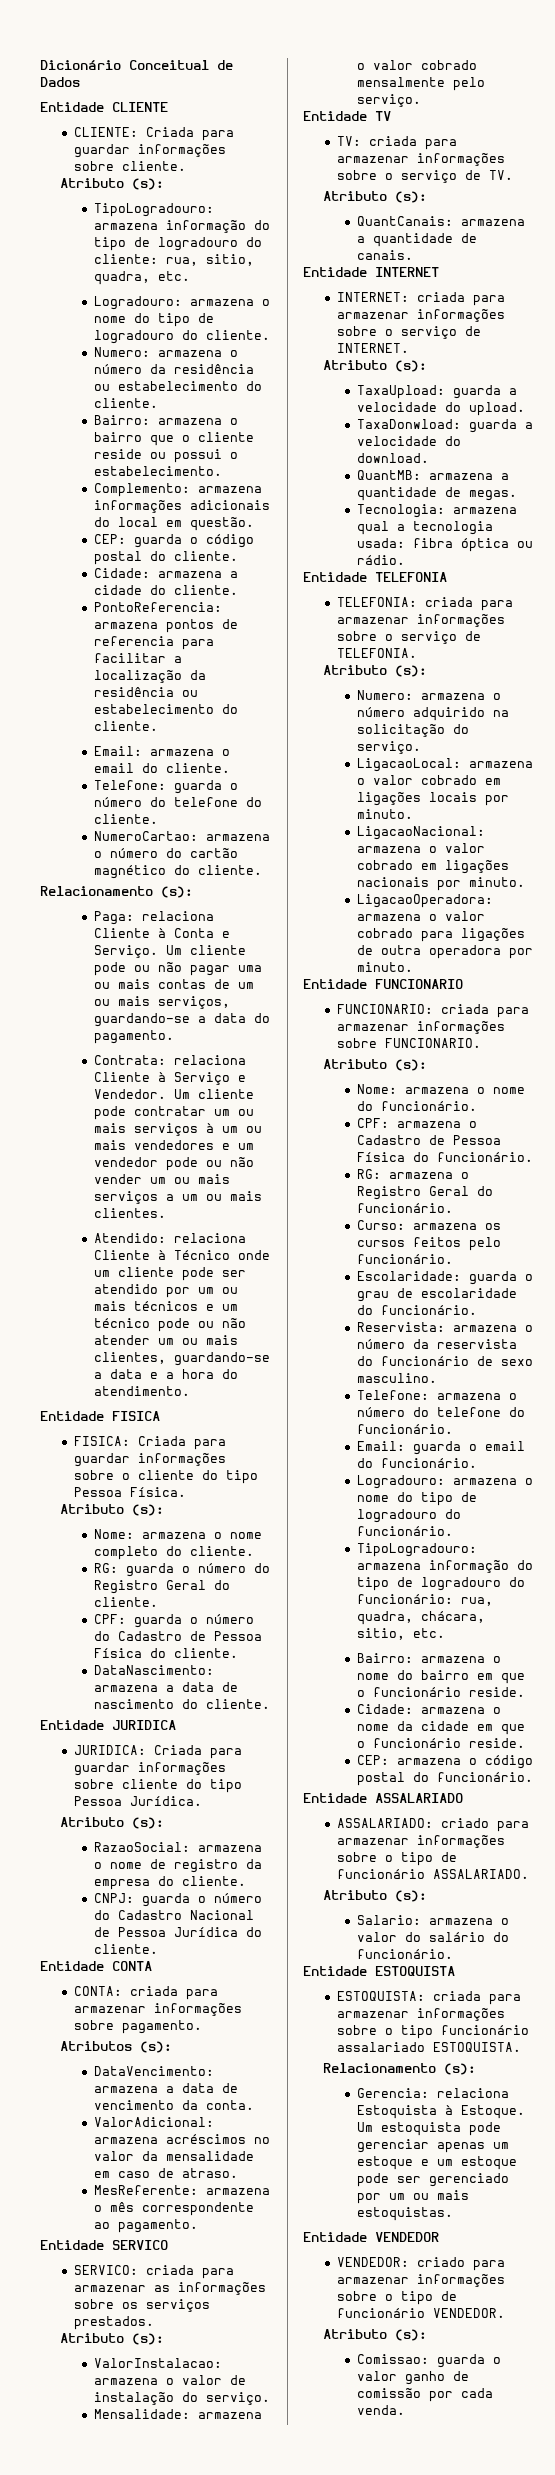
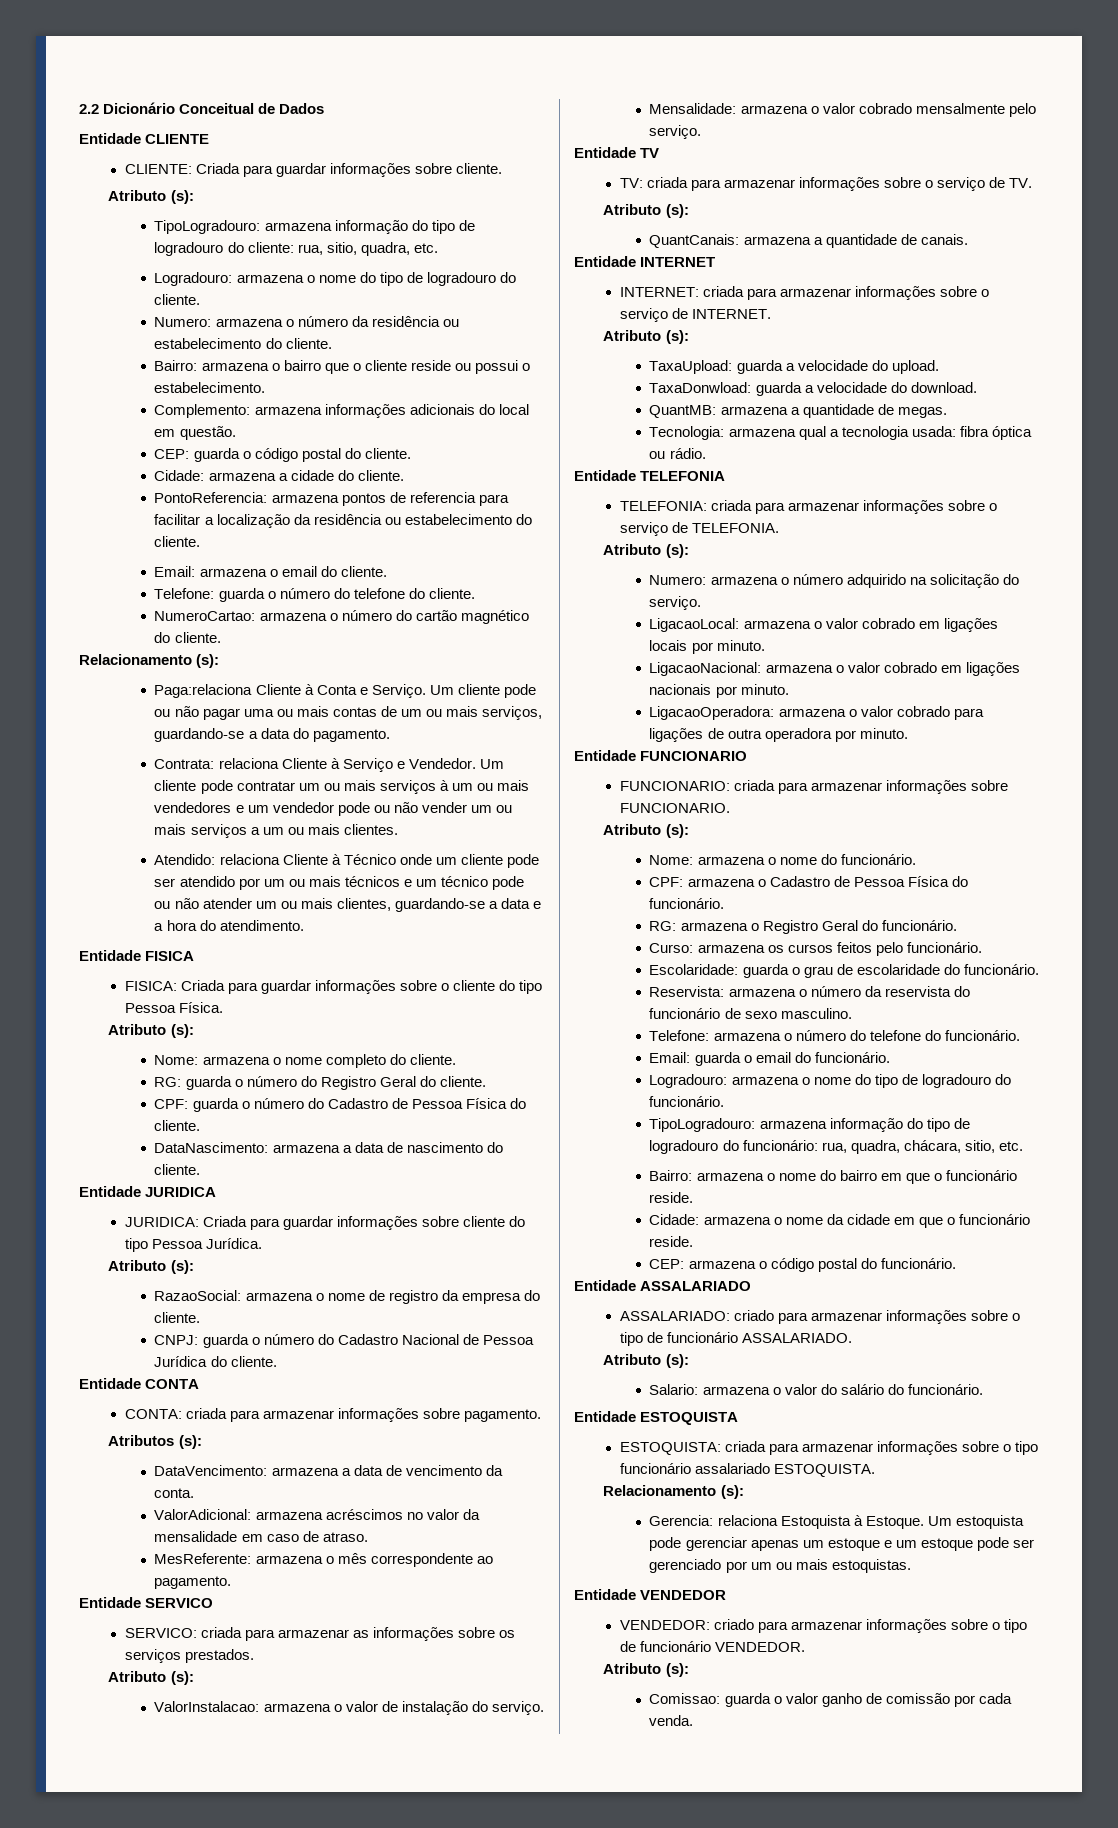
(40, 65) none -> [79,104,99,114] 2.2
[93,911,214,925] Paga: relaciona -> [154,684,253,698] Paga:relaciona

